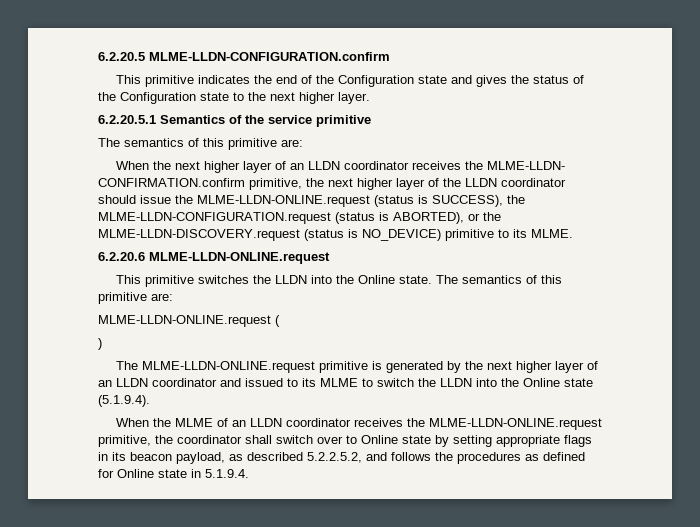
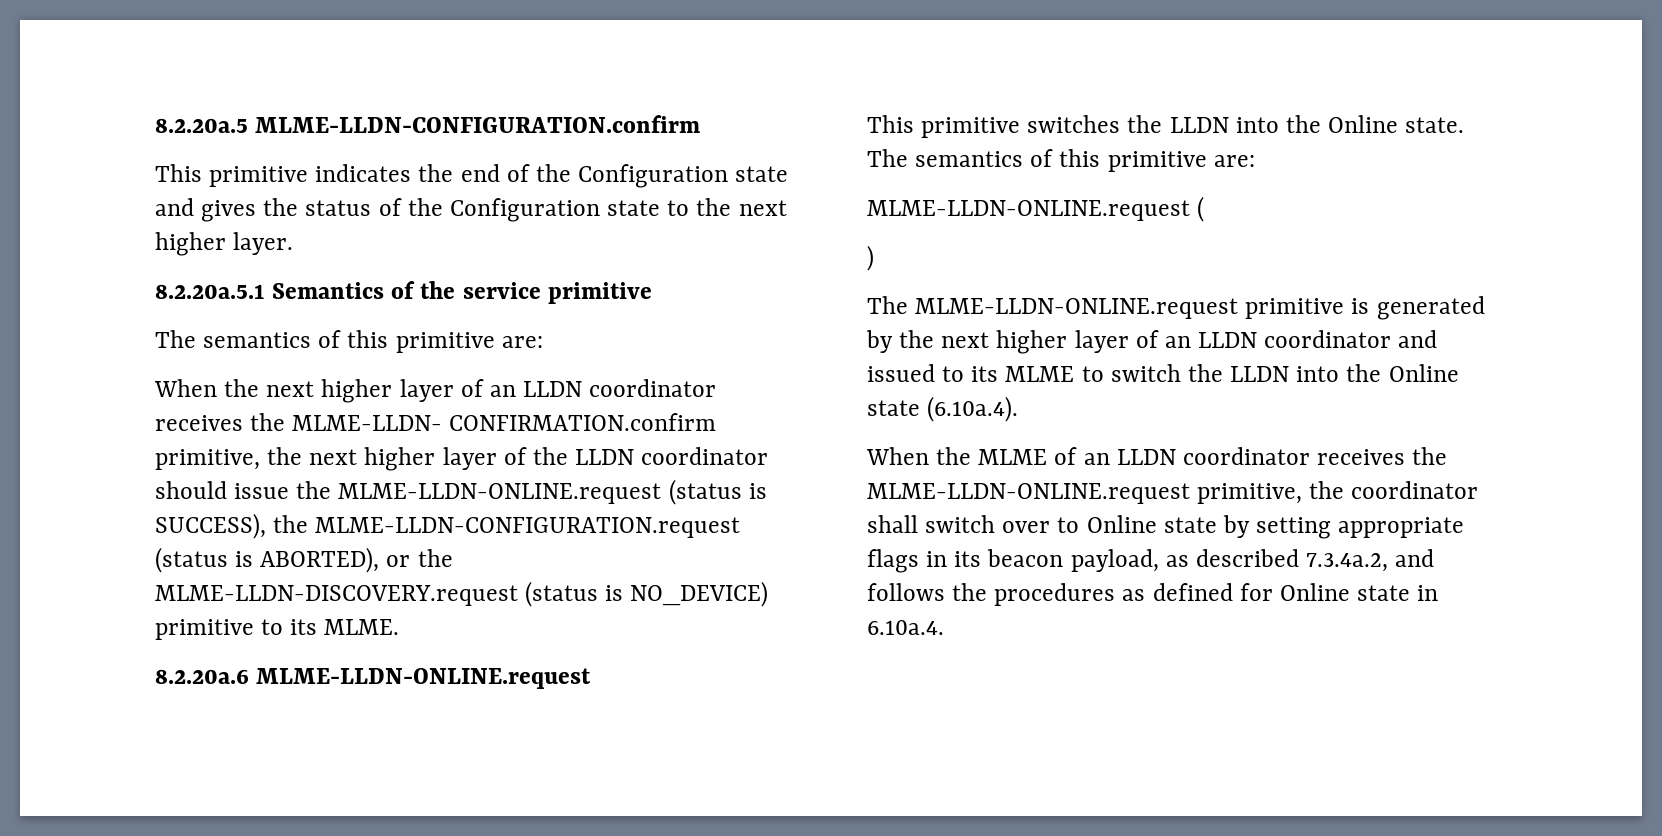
[98,52,145,61] 6.2.20.5 -> [155,118,248,133] 8.2.20a.5
[98,115,156,124] 6.2.20.5.1 -> [155,284,265,299] 8.2.20a.5.1
[98,252,145,261] 6.2.20.6 -> [155,669,249,684] 8.2.20a.6
[98,395,150,407] (5.1.9.4). -> [927,396,1019,422] (6.10a.4).
[307,452,362,463] 5.2.2.5.2, -> [1306,553,1389,572] 7.3.4a.2,
[205,469,249,478] 5.1.9.4. -> [867,620,944,635] 6.10a.4.

